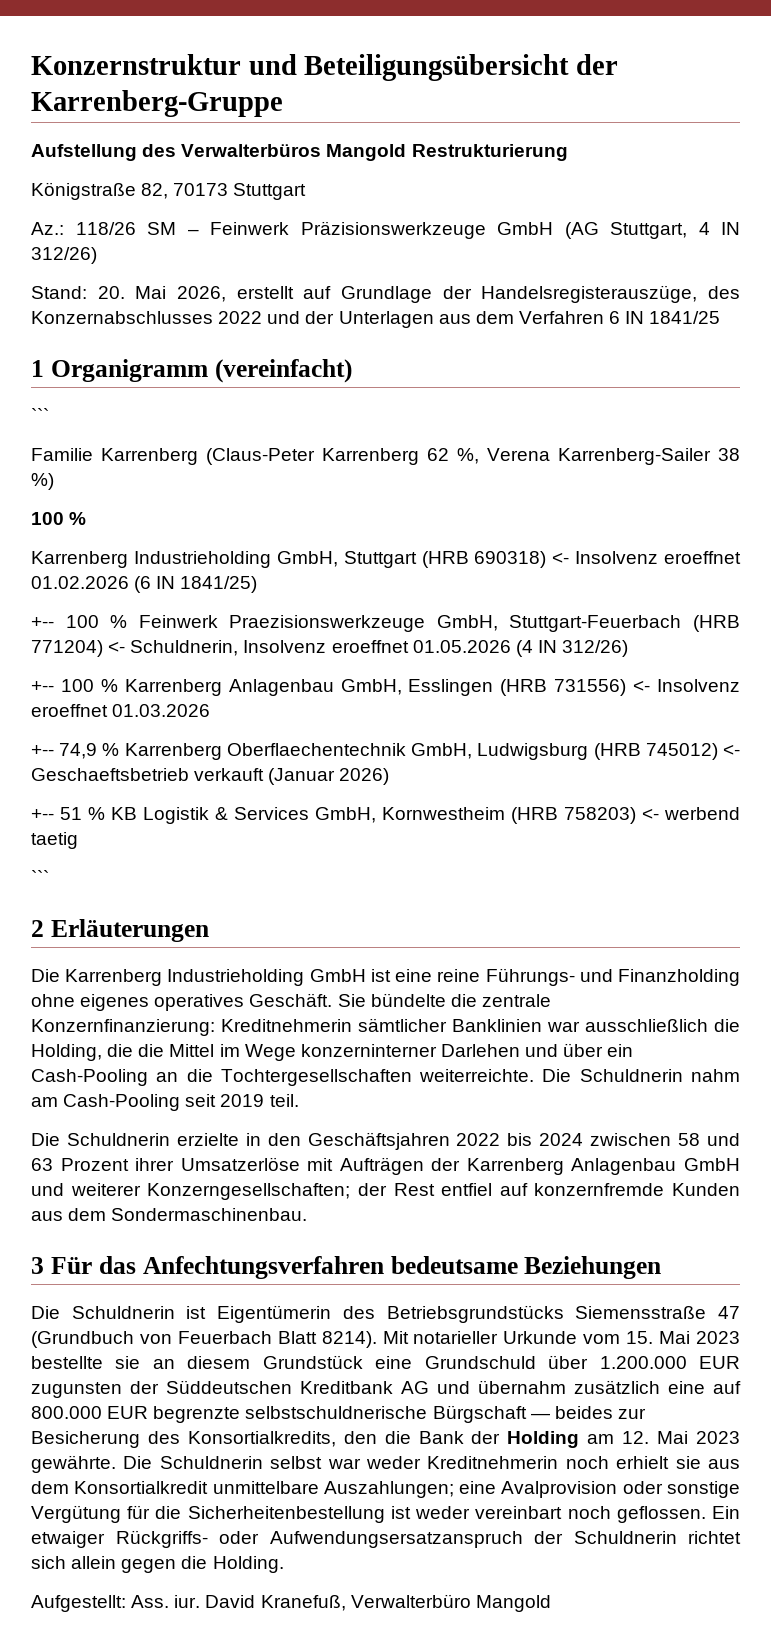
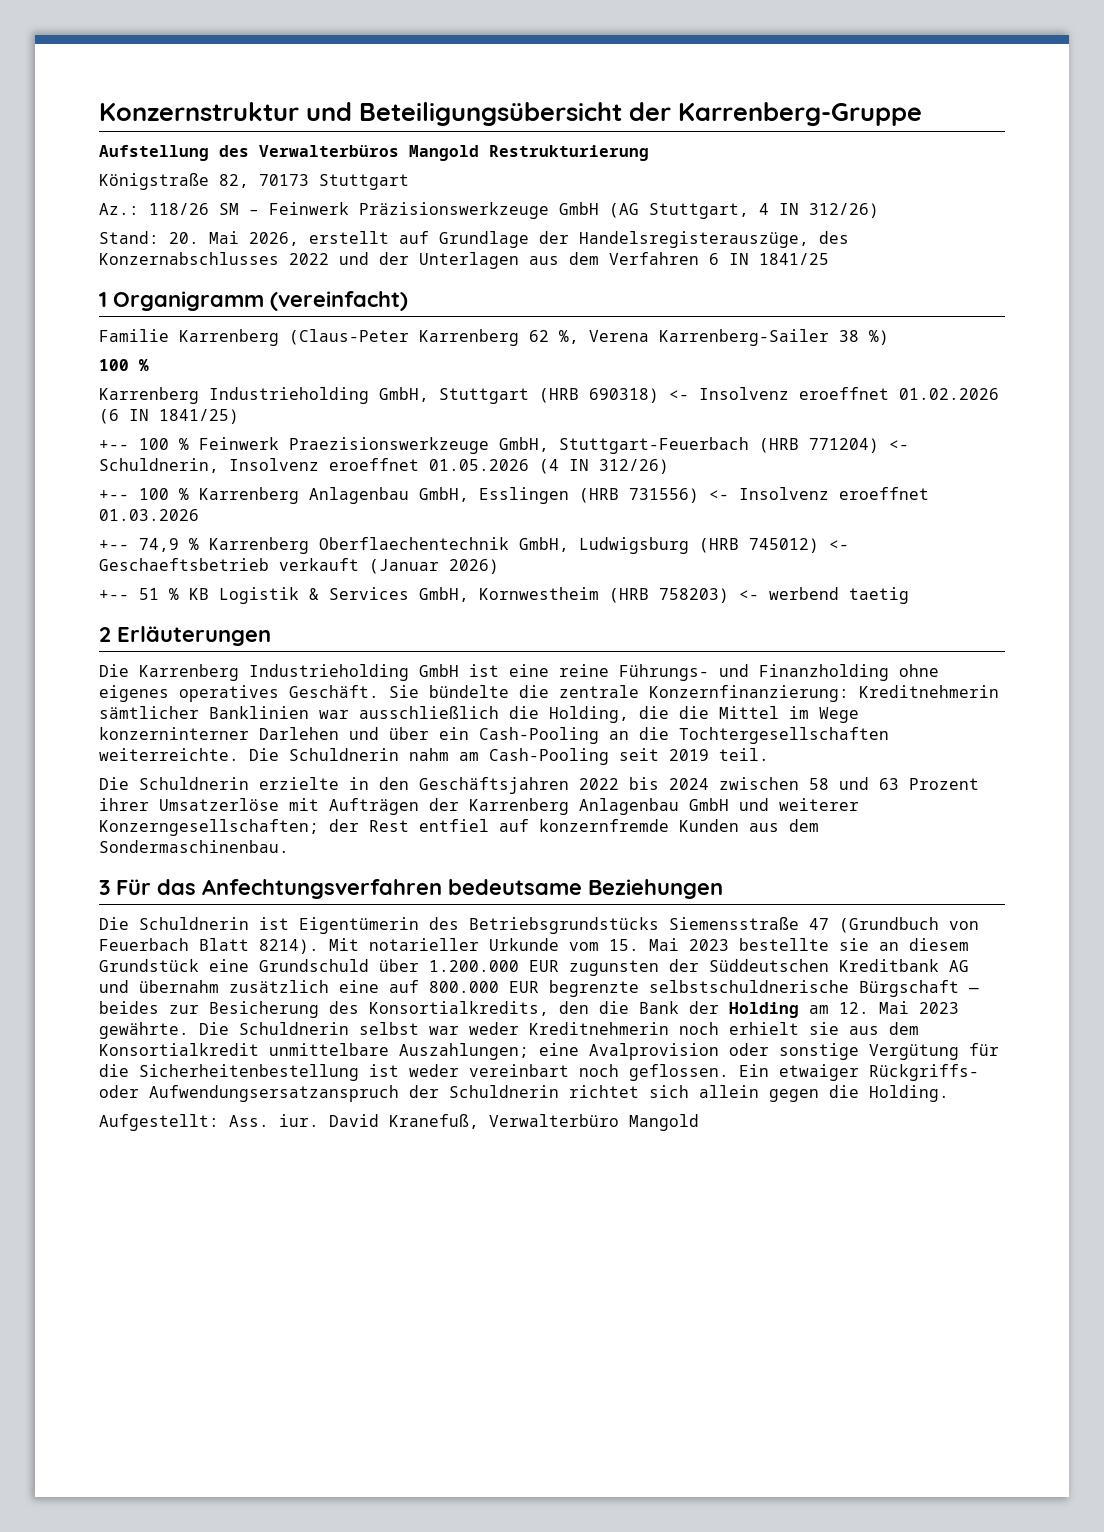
[31,408,49,422] // ``` -> (408, 301) none
[31,870,49,884] // ``` -> (909, 595) none

